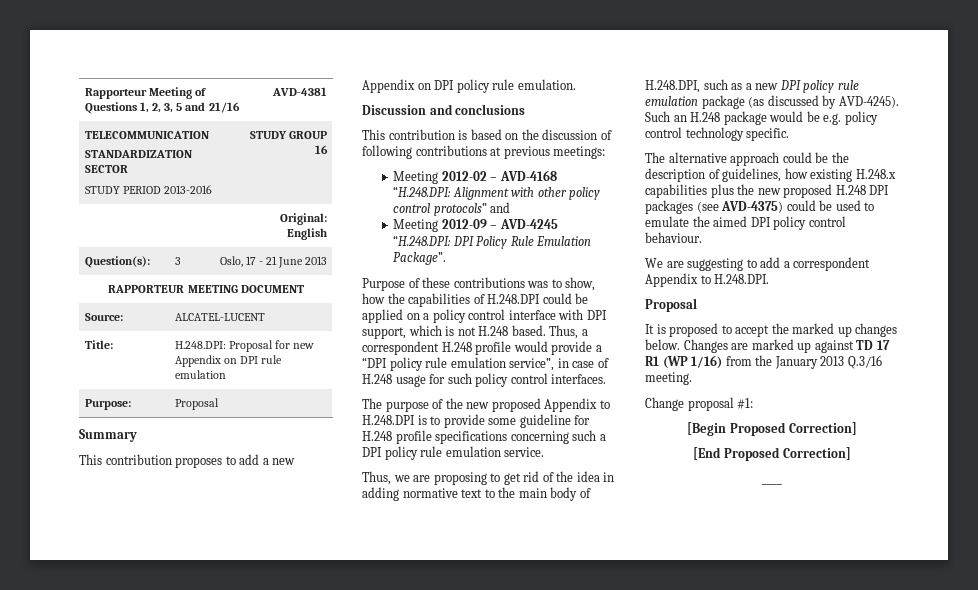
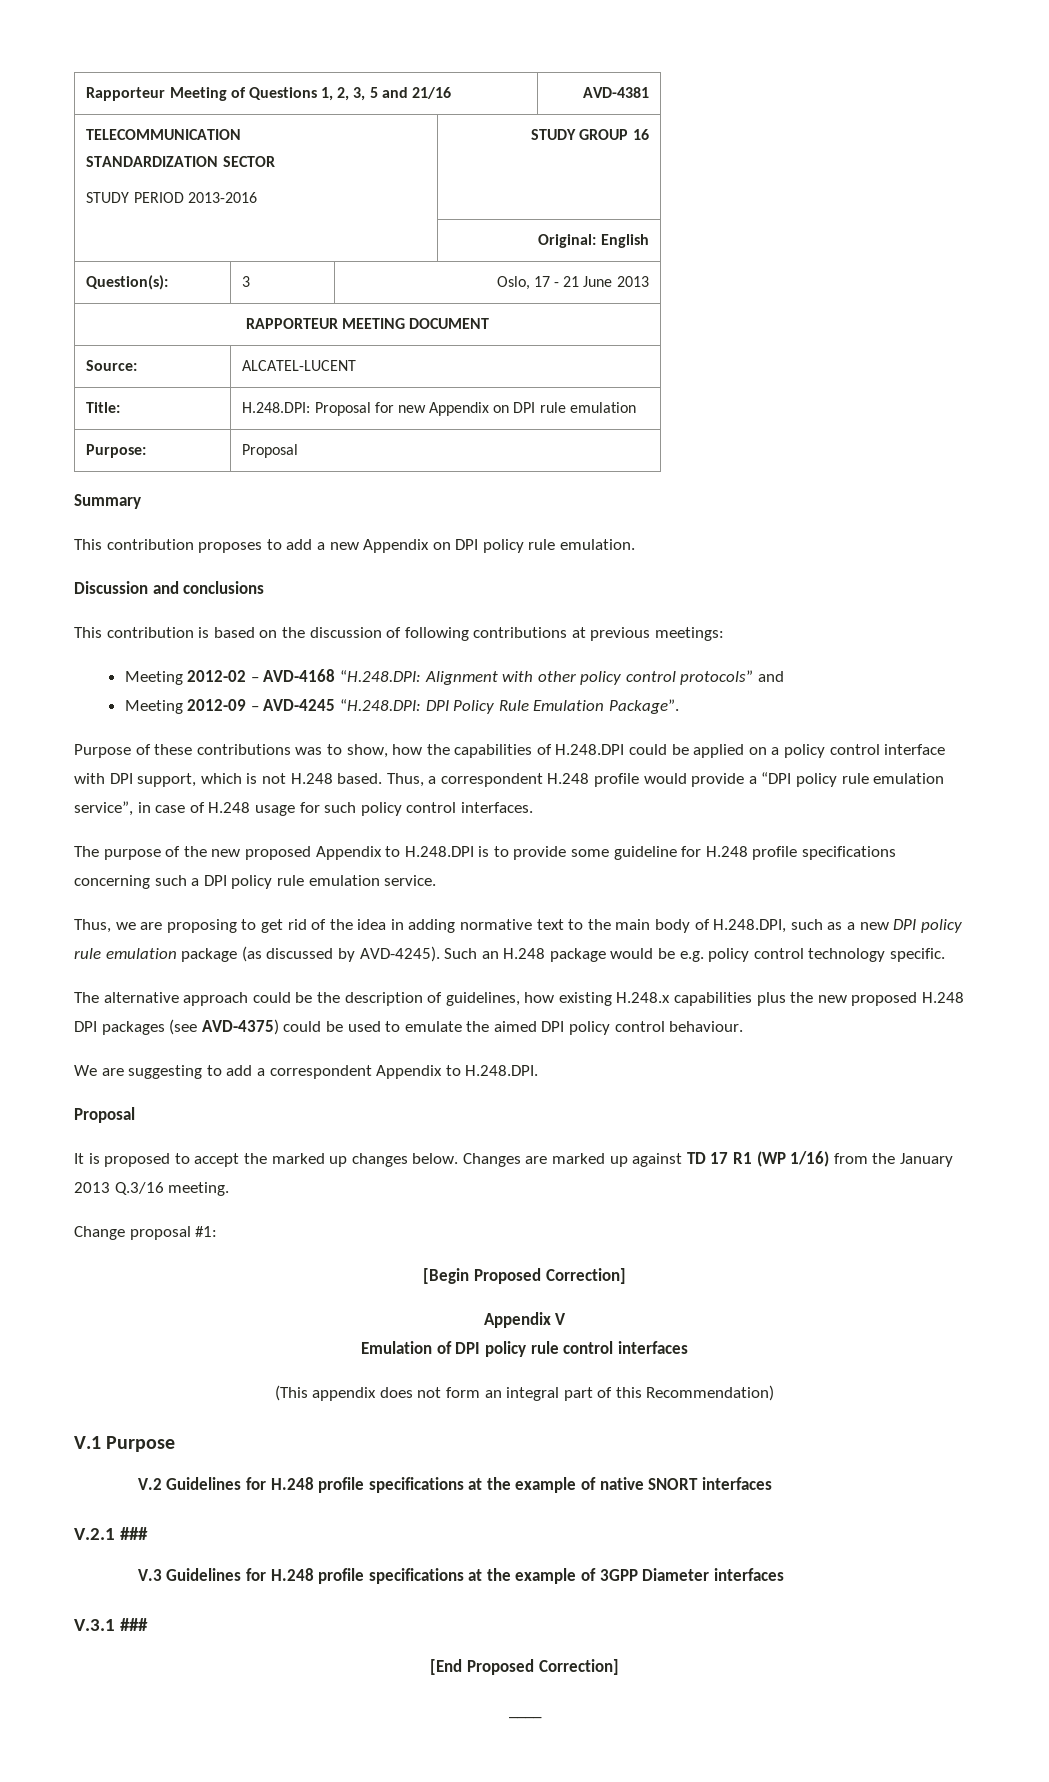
(857, 428) none -> [483,1312,567,1328] [361,1341,688,1357] [274,1385,775,1401] [74,1436,176,1452] [137,1477,772,1493] [74,1527,148,1540] [137,1568,784,1584] [74,1618,148,1631] // Appendix V // Emulation of DPI policy rule control interfaces // (This appendix does not form an integral part of this Recommendation) // V.1 Purpose // V.2 Guidelines for H.248 profile specifications at the example of native SNORT interfaces // V.2.1 ### // V.3 Guidelines for H.248 profile specifications at the example of 3GPP Diameter interfaces // V.3.1 ###

